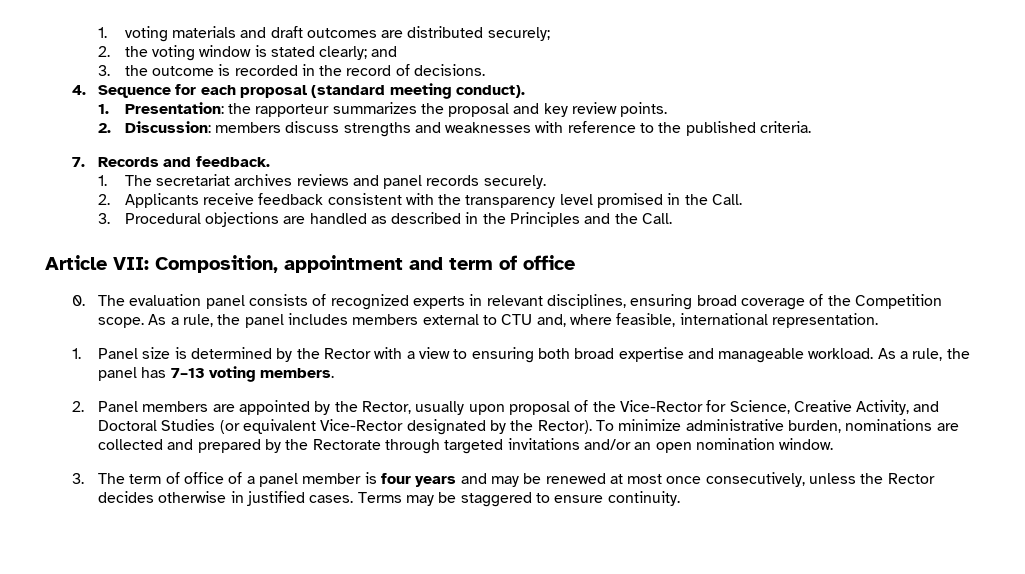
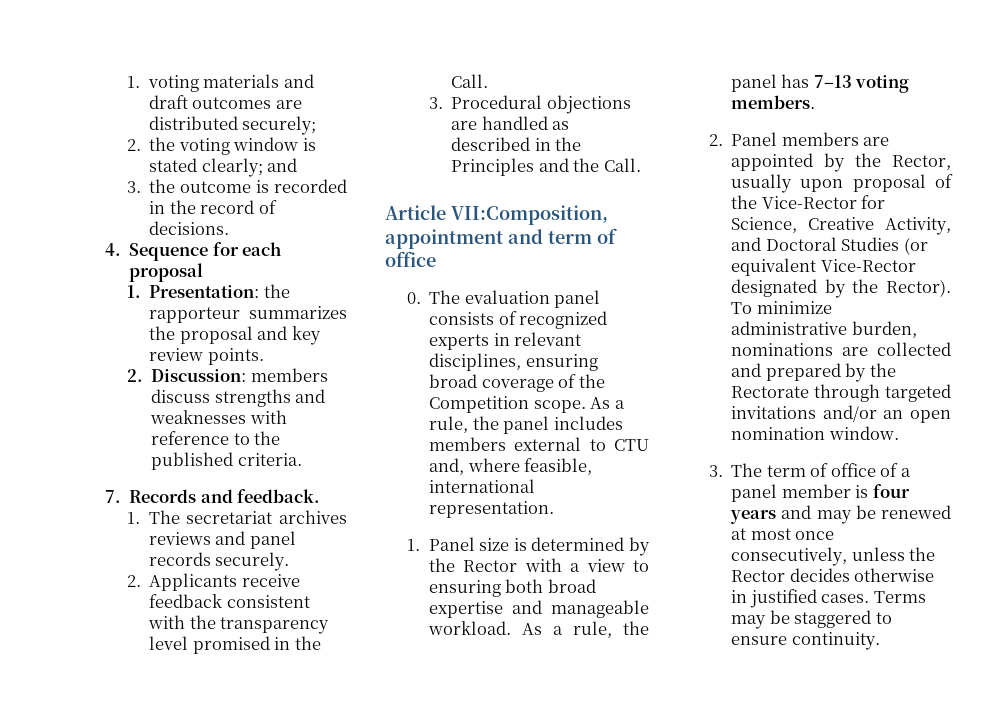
[311,83,525,99] (standard meeting conduct). -> (204, 272) none
[113,255,278,273] VII: Composition, -> [451,205,608,225] VII:Composition,

